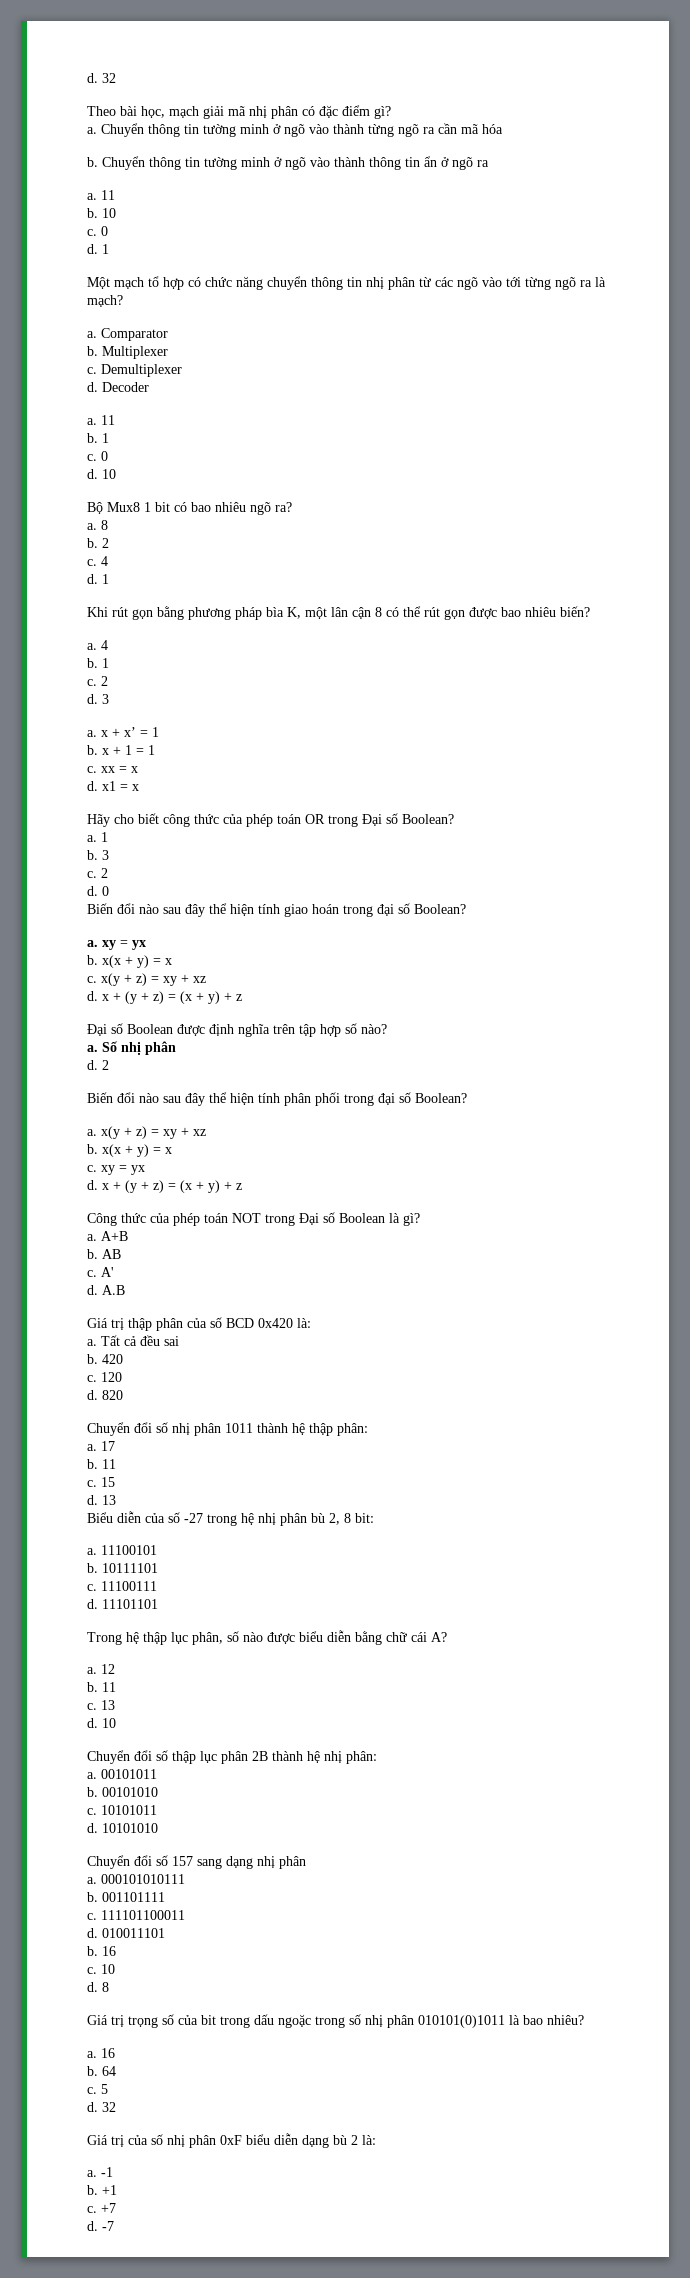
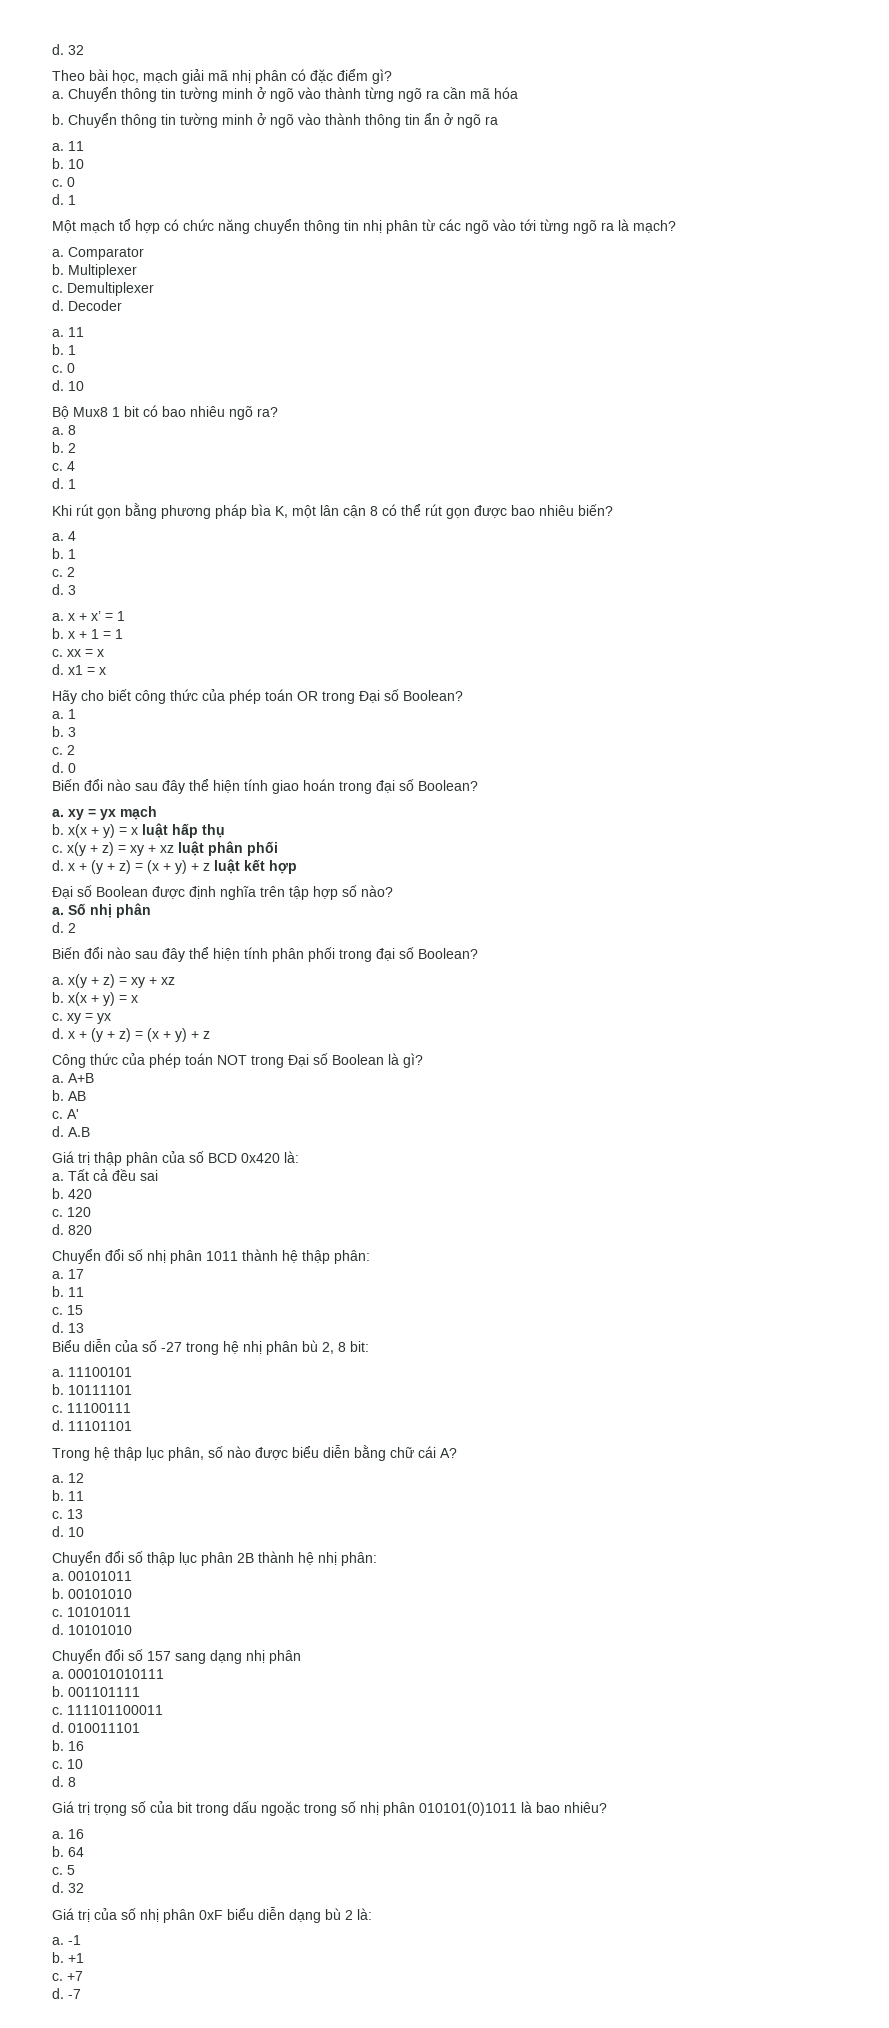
[87,955,172,968] // b. x(x + y) = x -> [120,806,157,820] [52,823,225,838] mạch // b. x(x + y) = x luật hấp thụ
(206, 979) none -> [178,841,278,856] luật phân phối
(242, 997) none -> [214,859,297,874] luật kết hợp

